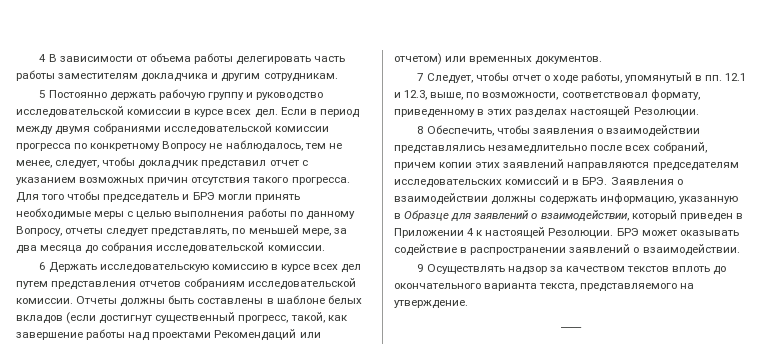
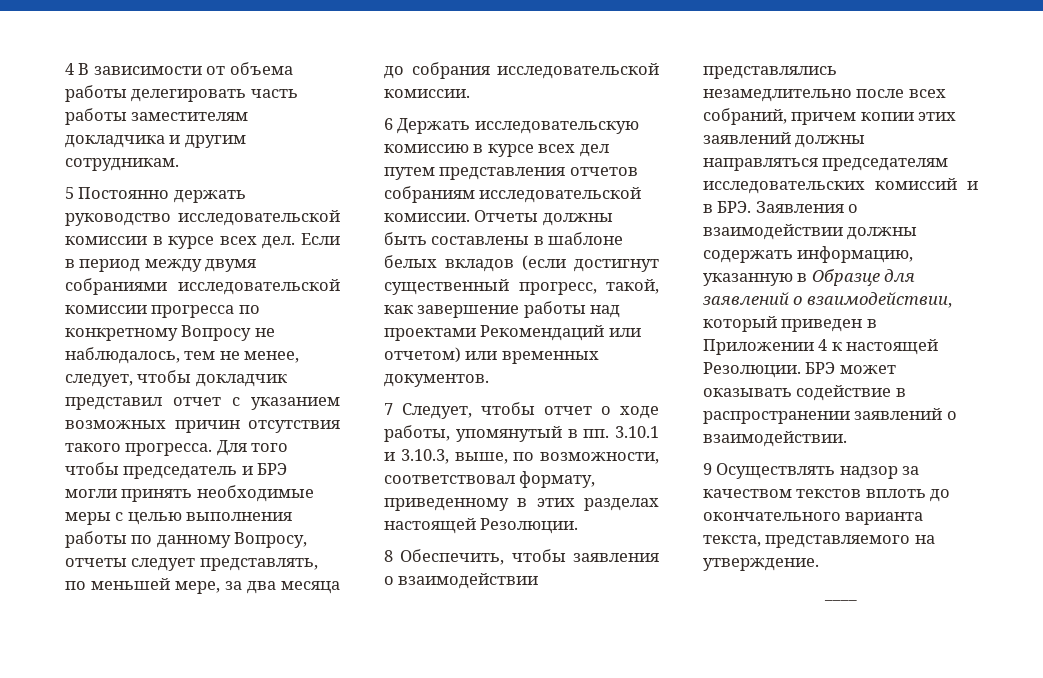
[158,89,253,100] рабочую группу и -> (246, 196) none
[725,73,747,81] [394,90,428,100] 12.1 и 12.3, -> [615,426,659,438] [384,449,449,464] 3.10.1 и 3.10.3,
[567,162,650,170] направляются -> [795,135,866,148] [703,158,818,171] должны направляться

